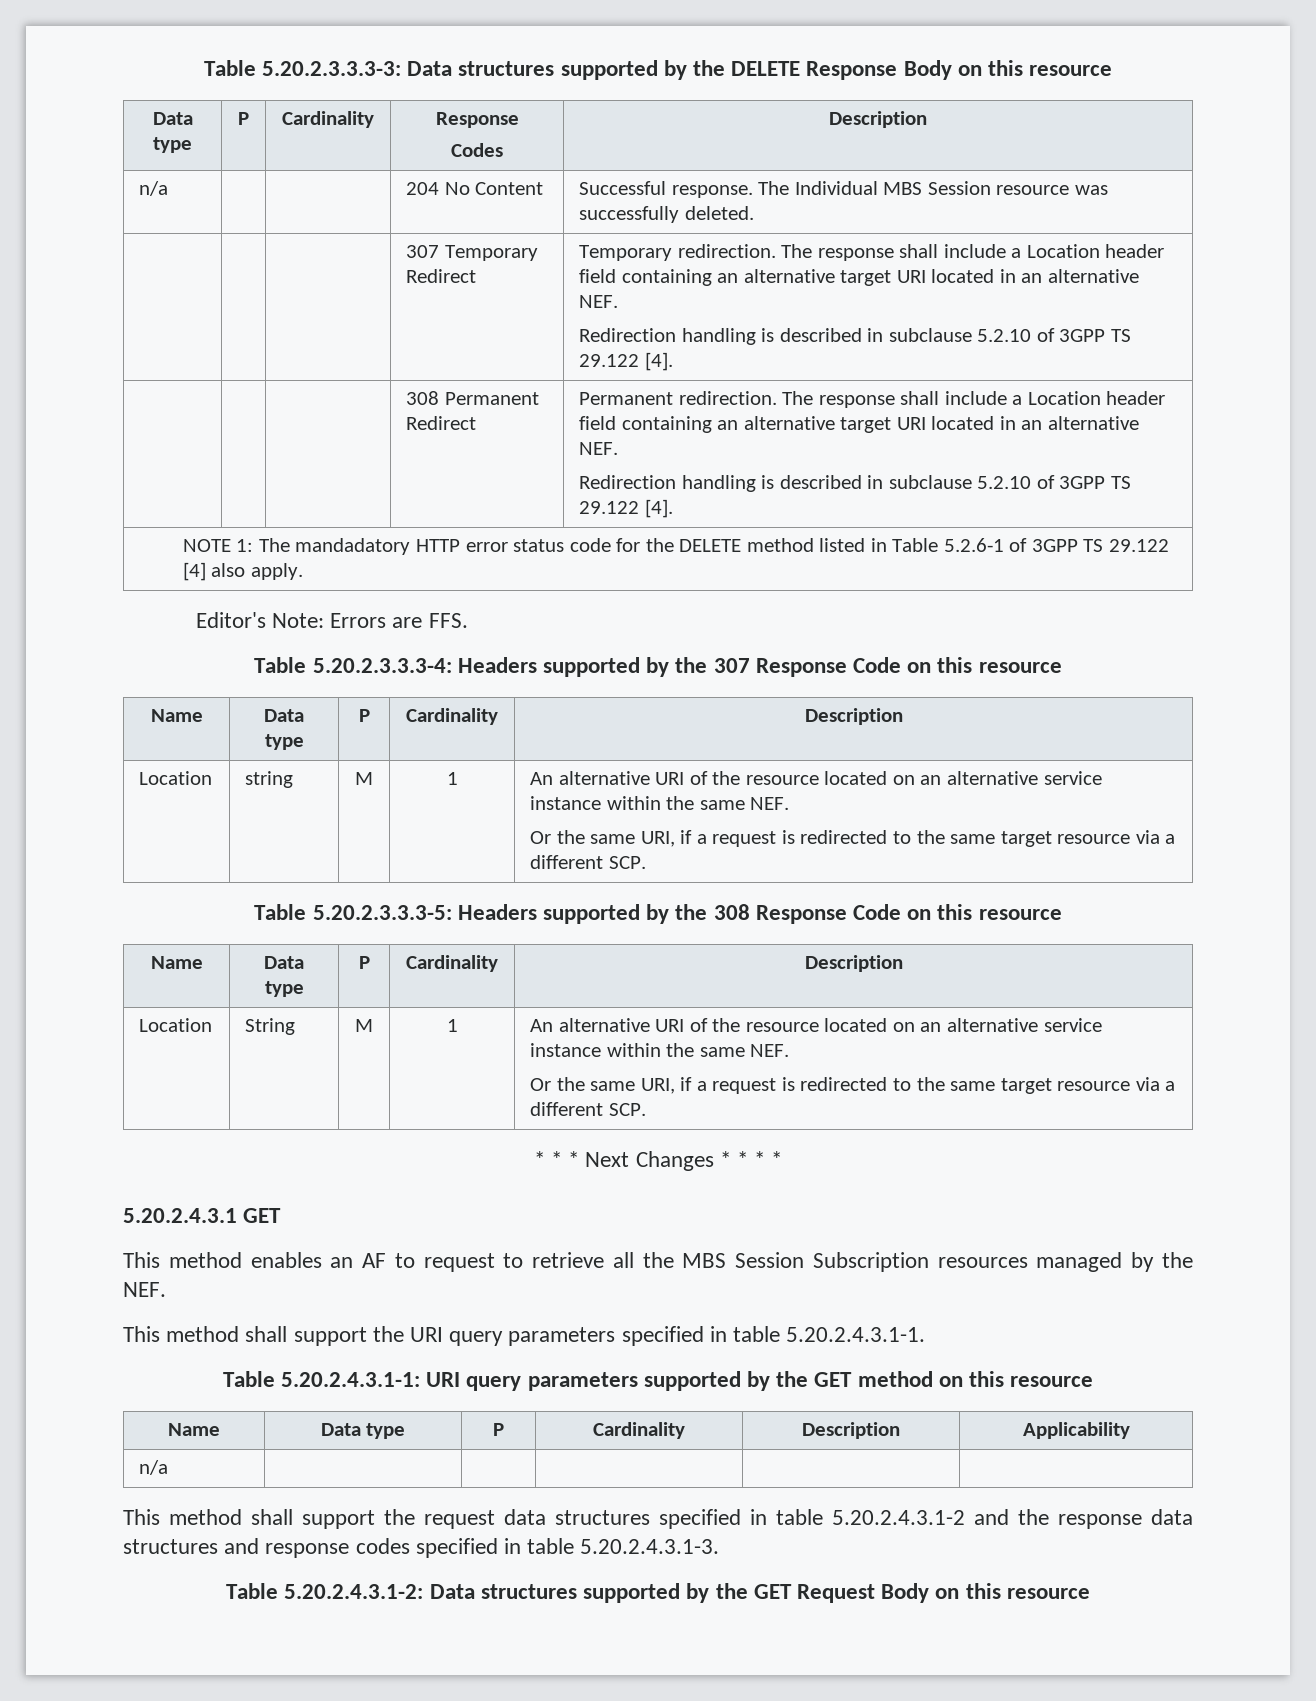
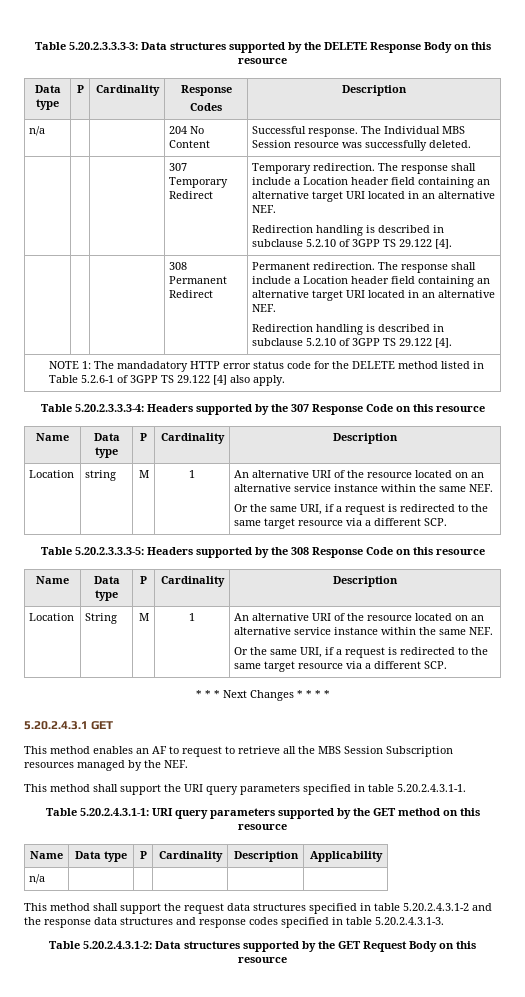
[195,612,468,628] // Editor's Note: Errors are FFS. -> (286, 380) none

